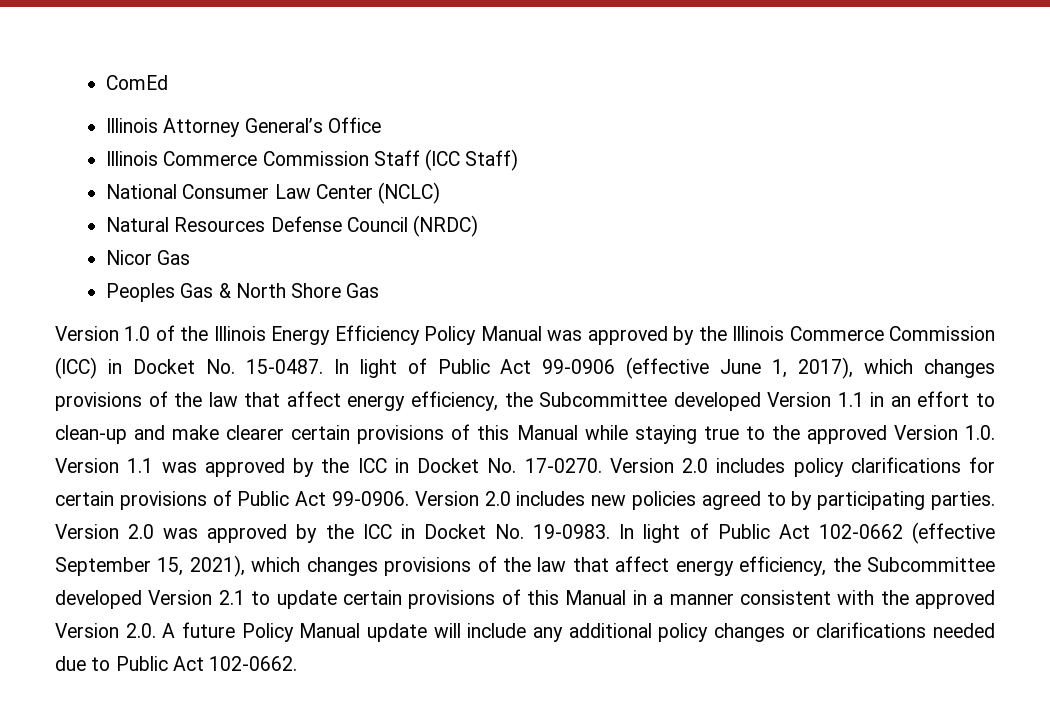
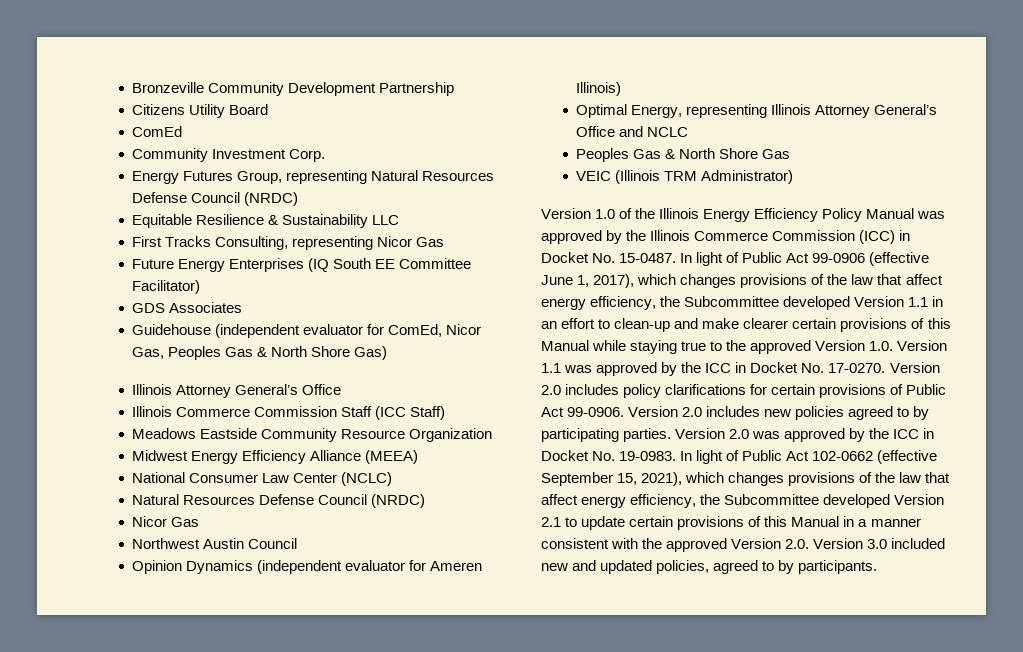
[105,75,168,90] ComEd -> [132,82,455,96] [132,104,269,118] [132,126,183,137] [132,148,326,162] [132,170,495,184] [132,192,299,206] [132,214,400,228] [132,236,445,250] [132,258,472,272] [132,280,201,294] [132,302,243,313] [132,324,482,338] [132,346,388,360] Bronzeville Community Development Partnership // Citizens Utility Board // ComEd // Community Investment Corp. // Energy Futures Group, representing Natural Resources Defense Council (NRDC) // Equitable Resilience & Sustainability LLC // First Tracks Consulting, representing Nicor Gas // Future Energy Enterprises (IQ South EE Committee Facilitator) // GDS Associates // Guidehouse (independent evaluator for ComEd, Nicor Gas, Peoples Gas & North Shore Gas)
(519, 160) none -> [132,428,493,442] [132,450,419,464] // Meadows Eastside Community Resource Organization // Midwest Energy Efficiency Alliance (MEEA)
(191, 257) none -> [132,538,298,549] [132,560,483,574] [576,82,622,96] [576,104,938,118] [576,126,689,137] // Northwest Austin Council // Opinion Dynamics (independent evaluator for Ameren Illinois) // Optimal Energy, representing Illinois Attorney General’s Office and NCLC
(380, 290) none -> [576,170,794,184] // VEIC (Illinois TRM Administrator)
[162,622,995,642] [55,656,298,671] A future Policy Manual update will include any additional policy changes or clarifications needed due to Public Act 102-0662. -> [813,538,946,549] [541,560,878,574] Version 3.0 included new and updated policies, agreed to by participants.

